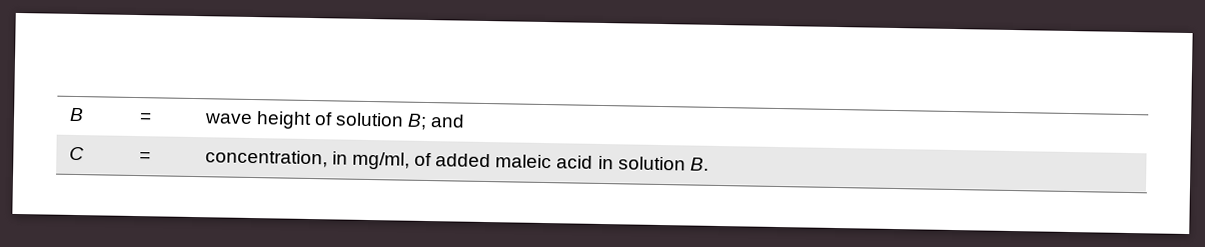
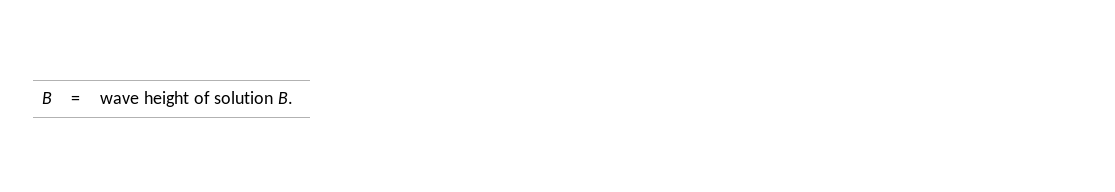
[407,113,466,130] [68,146,84,161] [138,151,151,162] [204,149,686,171] B; and // C | = | concentration, in mg/ml, of added maleic acid in solution -> (274, 97) none

